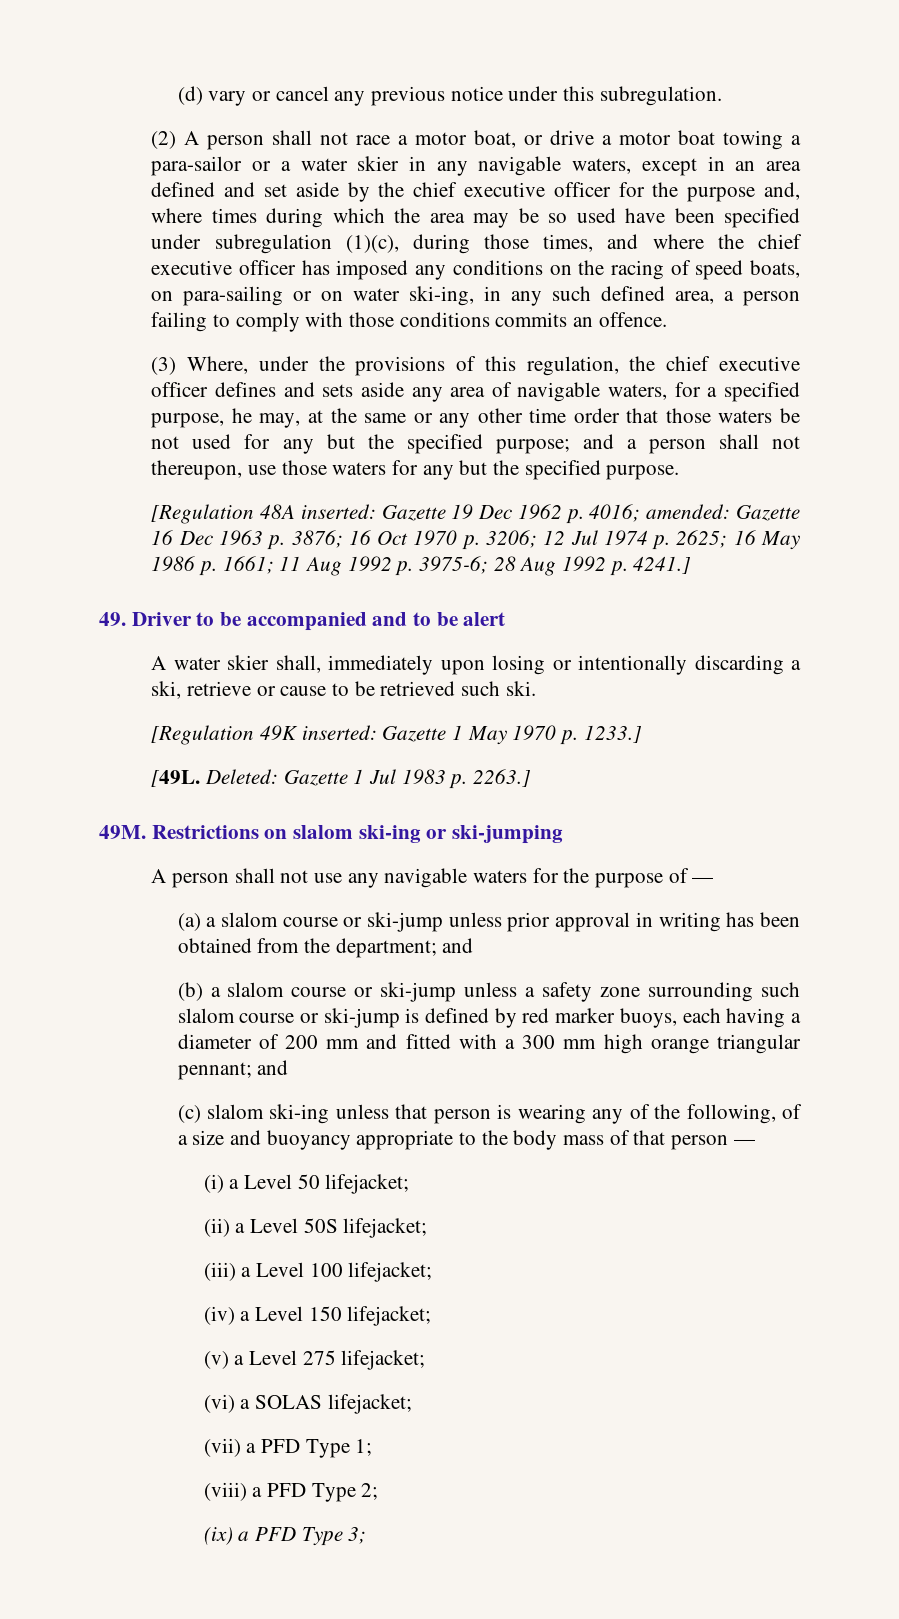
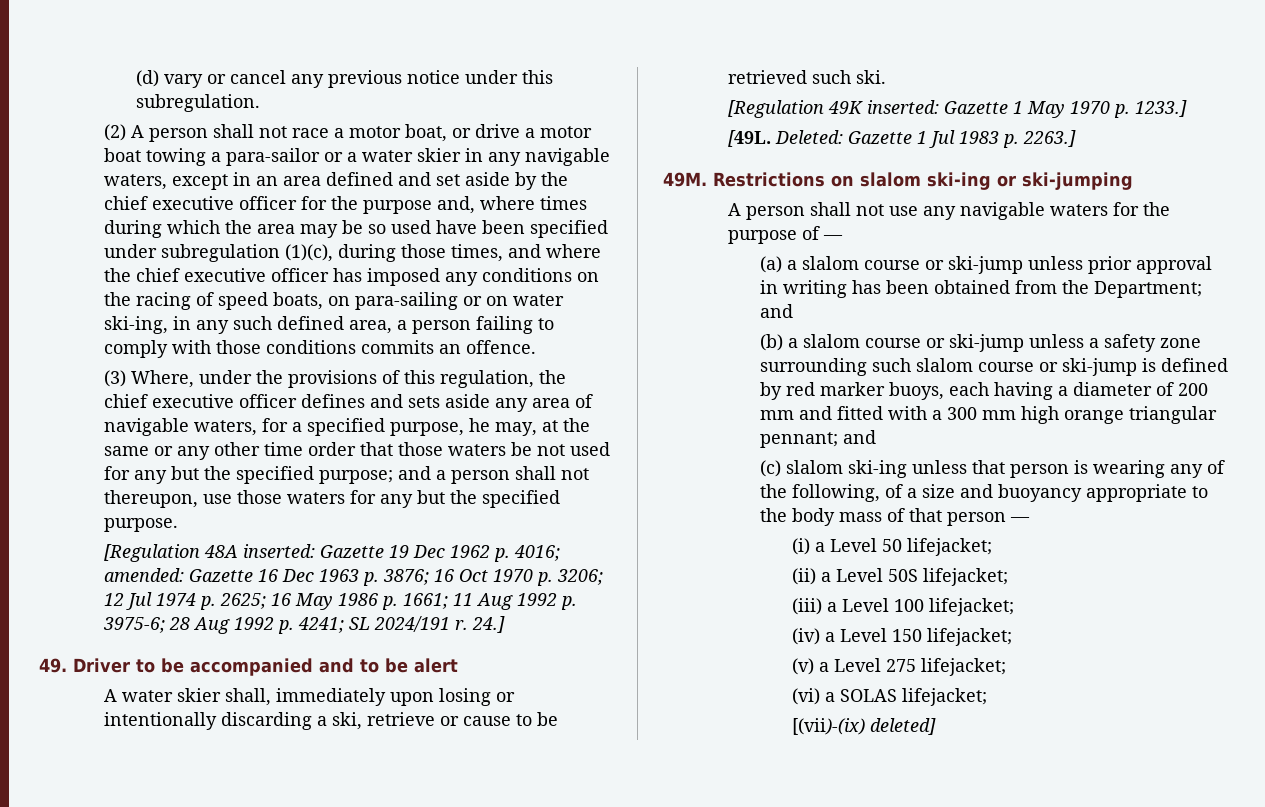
[633,556,692,574] 4241.] -> [297,616,505,633] 4241; SL 2024/191 r. 24.]
[335,938,437,958] department; -> [1093,281,1202,298] Department;
[203,1438,373,1458] [203,1482,379,1502] [203,1527,367,1546] (vii) a PFD Type 1; // (viii) a PFD Type 2; // (ix) a PFD Type 3; -> [792,718,937,735] [(vii)-(ix) deleted]

